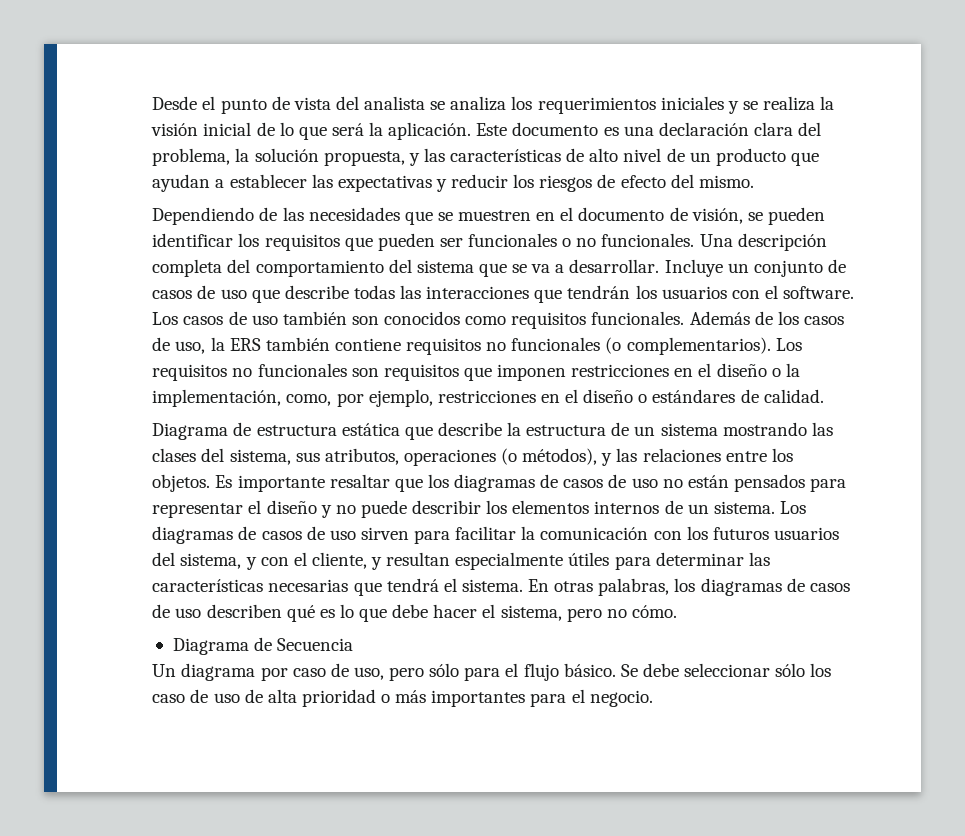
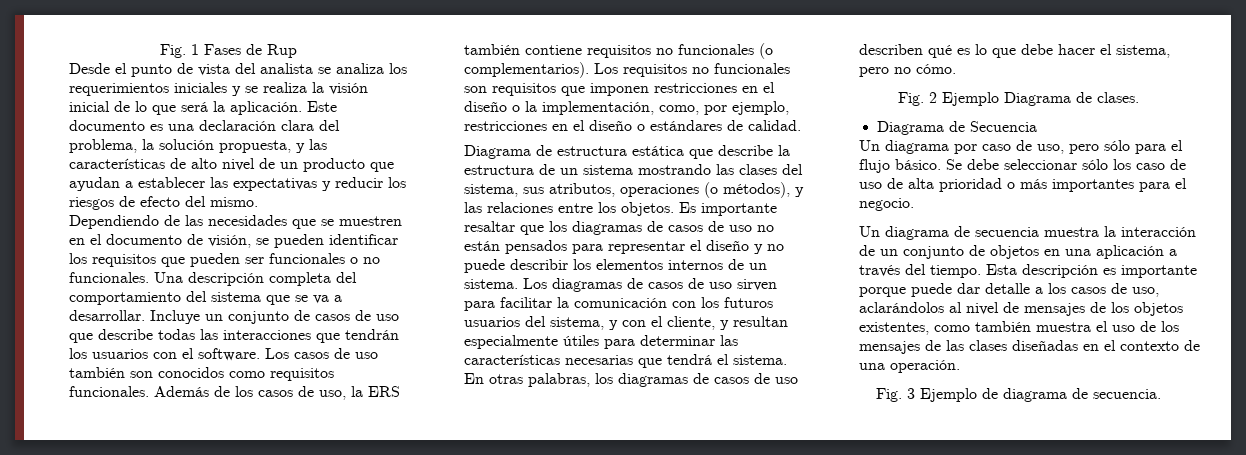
(152, 103) none -> [159,44,297,58] Fig. 1 Fases de Rup //
(677, 611) none -> [897,92,1139,106] // Fig. 2 Ejemplo Diagrama de clases.
(653, 698) none -> [859,226,1197,240] [859,245,1178,259] [859,264,1198,278] [859,283,1160,297] [859,302,1184,316] [859,321,1180,335] [859,340,1201,354] [859,360,961,373] [875,388,1161,402] // Un diagrama de secuencia muestra la interacción de un conjunto de objetos en una aplicación a través del tiempo. Esta descripción es importante porque puede dar detalle a los casos de uso, aclarándolos al nivel de mensajes de los objetos existentes, como también muestra el uso de los mensajes de las clases diseñadas en el contexto de una operación. // Fig. 3 Ejemplo de diagrama de secuencia.

